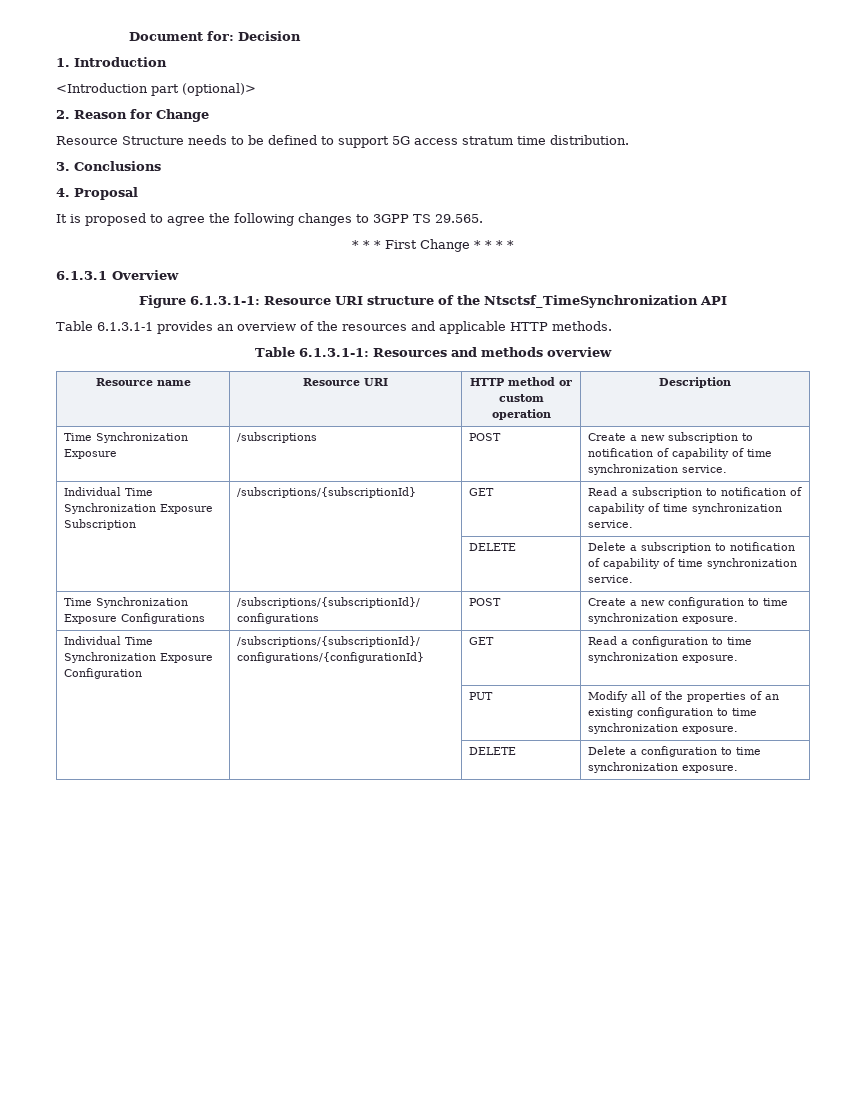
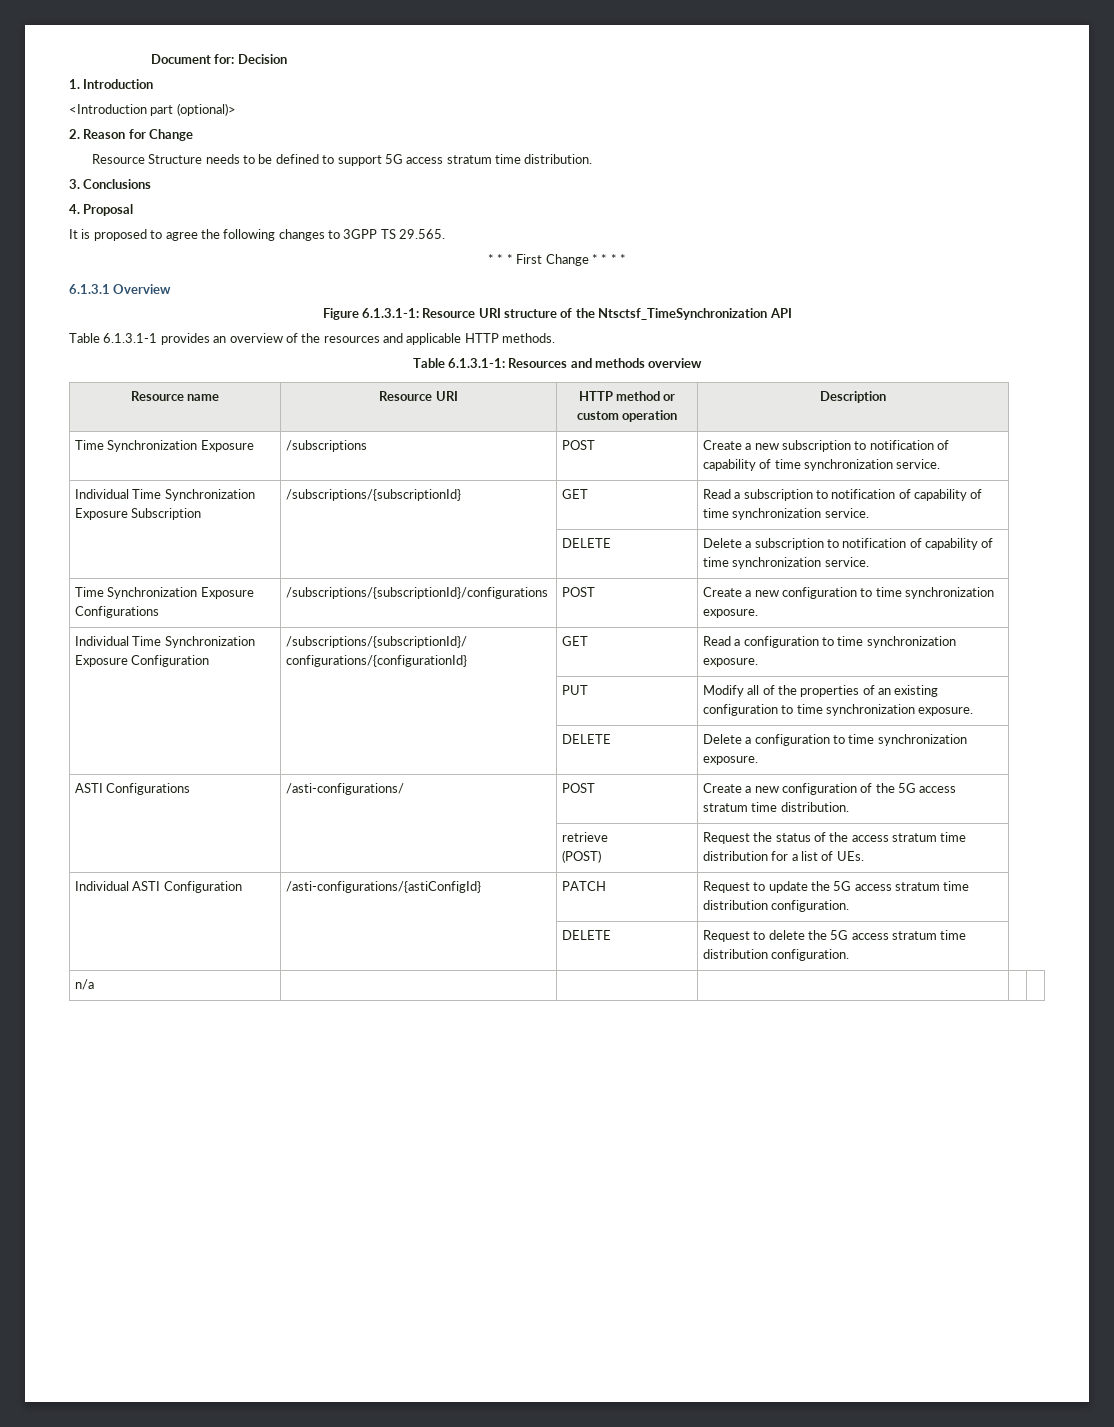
(738, 769) none -> [74,783,191,795] [285,783,404,795] [561,783,595,793] [702,783,957,795] [702,802,849,812] [561,832,608,842] [561,850,601,863] [702,832,967,844] [702,851,864,861] [74,881,242,893] [285,881,481,893] [561,881,606,891] [702,881,970,893] [702,900,850,912] [561,930,611,940] [702,930,967,942] [702,949,850,961] [74,979,94,990] // ASTI Configurations | /asti-configurations/ | POST | Create a new configuration of the 5G access stratum time distribution. // | | retrieve // (POST) | Request the status of the access stratum time distribution for a list of UEs. // Individual ASTI Configuration | /asti-configurations/{astiConfigId} | PATCH | Request to update the 5G access stratum time distribution configuration. // | | DELETE | Request to delete the 5G access stratum time distribution configuration. // n/a | | | | |

